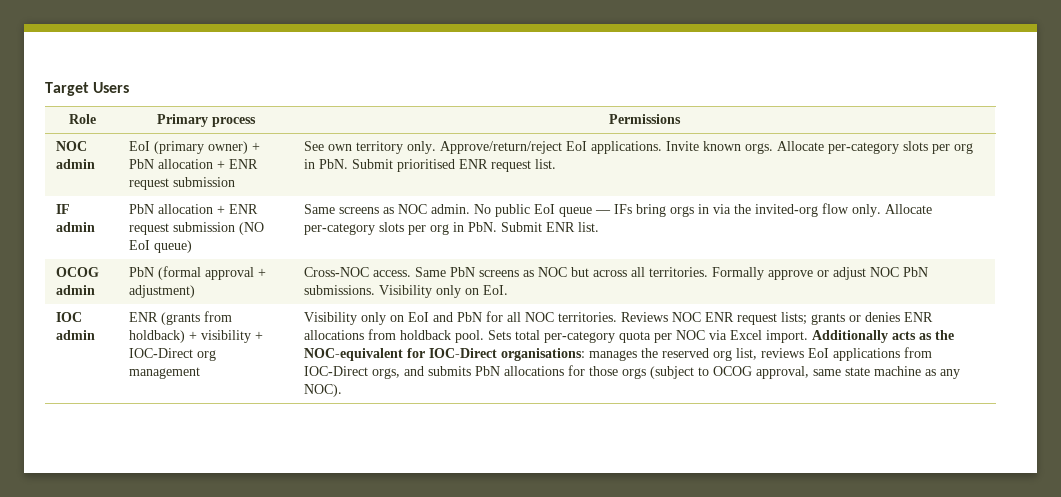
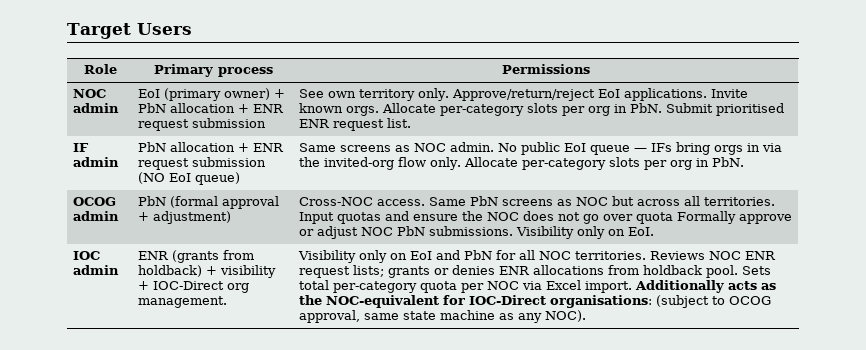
[500,222,599,232] Submit ENR list. -> (745, 162) none
(708, 272) none -> [299,211,674,224] Input quotas and ensure the NOC does not go over quota
[128,367,200,379] management -> [138,296,228,308] management.
[588,347,932,361] [303,365,646,379] manages the reserved org list, reviews EoI applications from IOC-Direct orgs, and submits PbN allocations for those orgs -> (653, 301) none

